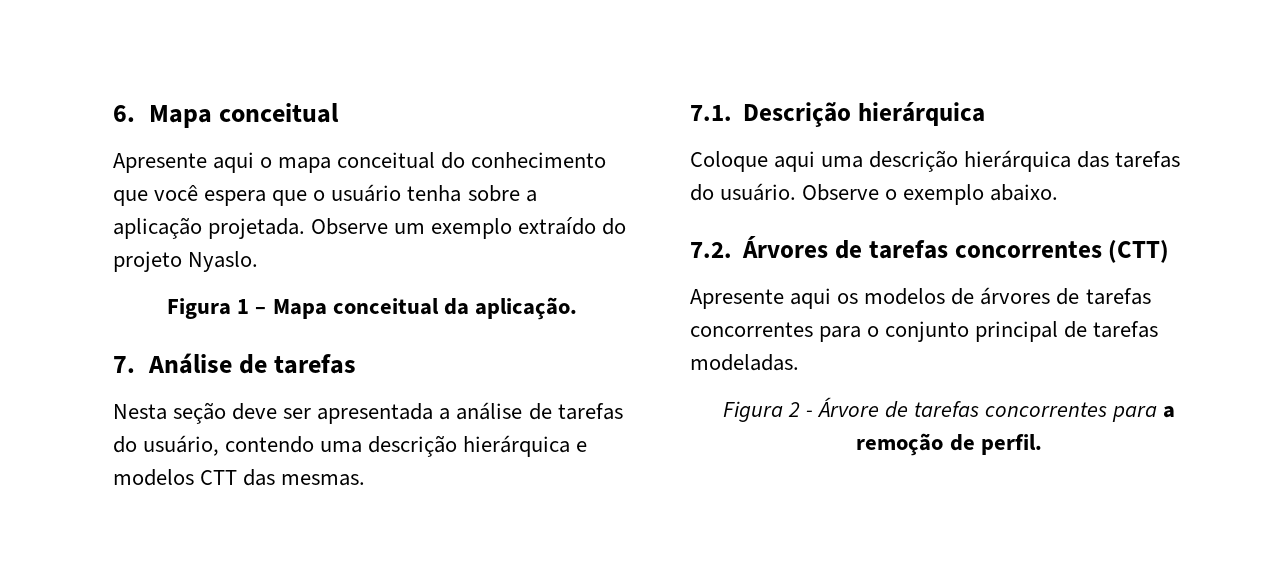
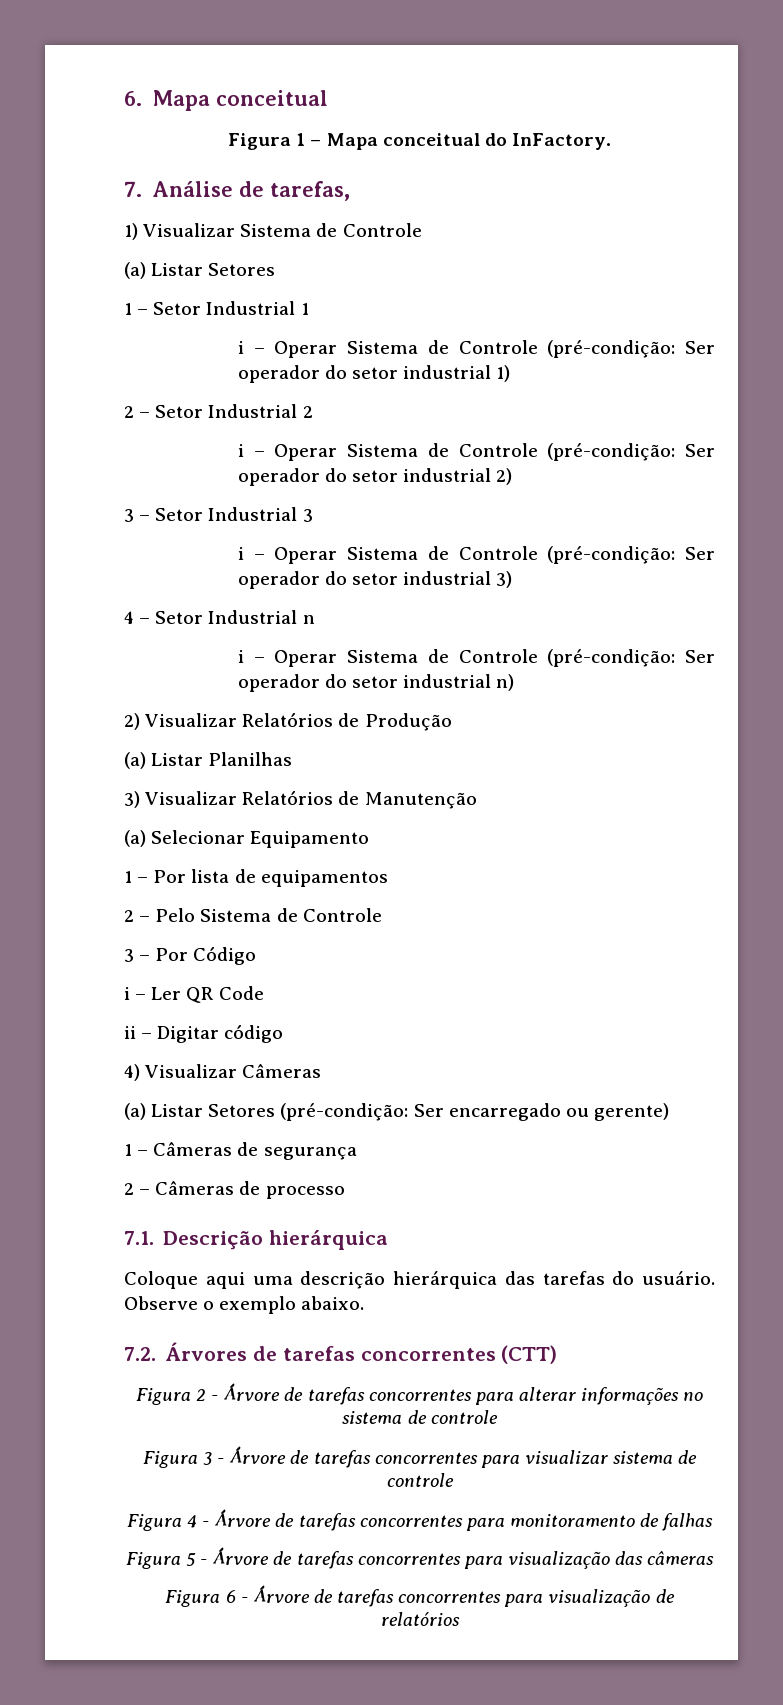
[113,152,607,173] [113,184,537,206] [113,217,627,239] [113,251,259,272] // Apresente aqui o mapa conceitual do conhecimento que você espera que o usuário tenha sobre a aplicação projetada. Observe um exemplo extraído do projeto Nyaslo. -> (328, 98) none
[443,297,577,320] da aplicação. -> [484,133,611,150] do InFactory.
[274,354,357,374] [113,402,623,424] [113,435,588,457] [113,469,366,486] tarefas // Nesta seção deve ser apresentada a análise de tarefas do usuário, contendo uma descrição hierárquica e modelos CTT das mesmas. -> [269,181,350,201] [124,223,422,240] [124,262,276,279] [124,301,309,315] [237,340,716,358] [237,365,511,383] [124,404,313,418] [237,443,716,461] [237,468,513,486] [124,507,313,522] [237,546,716,564] [237,571,513,589] [124,610,315,624] [237,649,716,667] [237,674,515,692] [124,712,452,731] [124,752,293,769] [124,790,477,809] [124,830,370,848] [124,869,388,887] [124,908,382,922] [124,946,257,965] [124,986,264,1003] [124,1024,284,1043] [124,1064,322,1081] [124,1103,669,1121] [124,1142,357,1160] [124,1181,345,1199] tarefas, // 1) Visualizar Sistema de Controle // (a) Listar Setores // 1 – Setor Industrial 1 // i – Operar Sistema de Controle (pré-condição: Ser operador do setor industrial 1) // 2 – Setor Industrial 2 // i – Operar Sistema de Controle (pré-condição: Ser operador do setor industrial 2) // 3 – Setor Industrial 3 // i – Operar Sistema de Controle (pré-condição: Ser operador do setor industrial 3) // 4 – Setor Industrial n // i – Operar Sistema de Controle (pré-condição: Ser operador do setor industrial n) // 2) Visualizar Relatórios de Produção // (a) Listar Planilhas // 3) Visualizar Relatórios de Manutenção // (a) Selecionar Equipamento // 1 – Por lista de equipamentos // 2 – Pelo Sistema de Controle // 3 – Por Código // i – Ler QR Code // ii – Digitar código // 4) Visualizar Câmeras // (a) Listar Setores (pré-condição: Ser encarregado ou gerente) // 1 – Câmeras de segurança // 2 – Câmeras de processo
[690,287,1151,309] [690,321,1159,342] [690,354,799,371] // Apresente aqui os modelos de árvores de tarefas concorrentes para o conjunto principal de tarefas modeladas. -> (558, 1354) none
[1163,406,1176,418] [856,433,1042,456] a remoção de perfil. -> [518,1387,704,1405] [342,1410,498,1424] [142,1446,698,1468] [386,1473,454,1487] [126,1509,714,1531] [125,1547,715,1569] [165,1585,675,1607] [380,1612,460,1626] alterar informações no sistema de controle // Figura 3 - Árvore de tarefas concorrentes para visualizar sistema de controle // Figura 4 - Árvore de tarefas concorrentes para monitoramento de falhas // Figura 5 - Árvore de tarefas concorrentes para visualização das câmeras // Figura 6 - Árvore de tarefas concorrentes para visualização de relatórios

